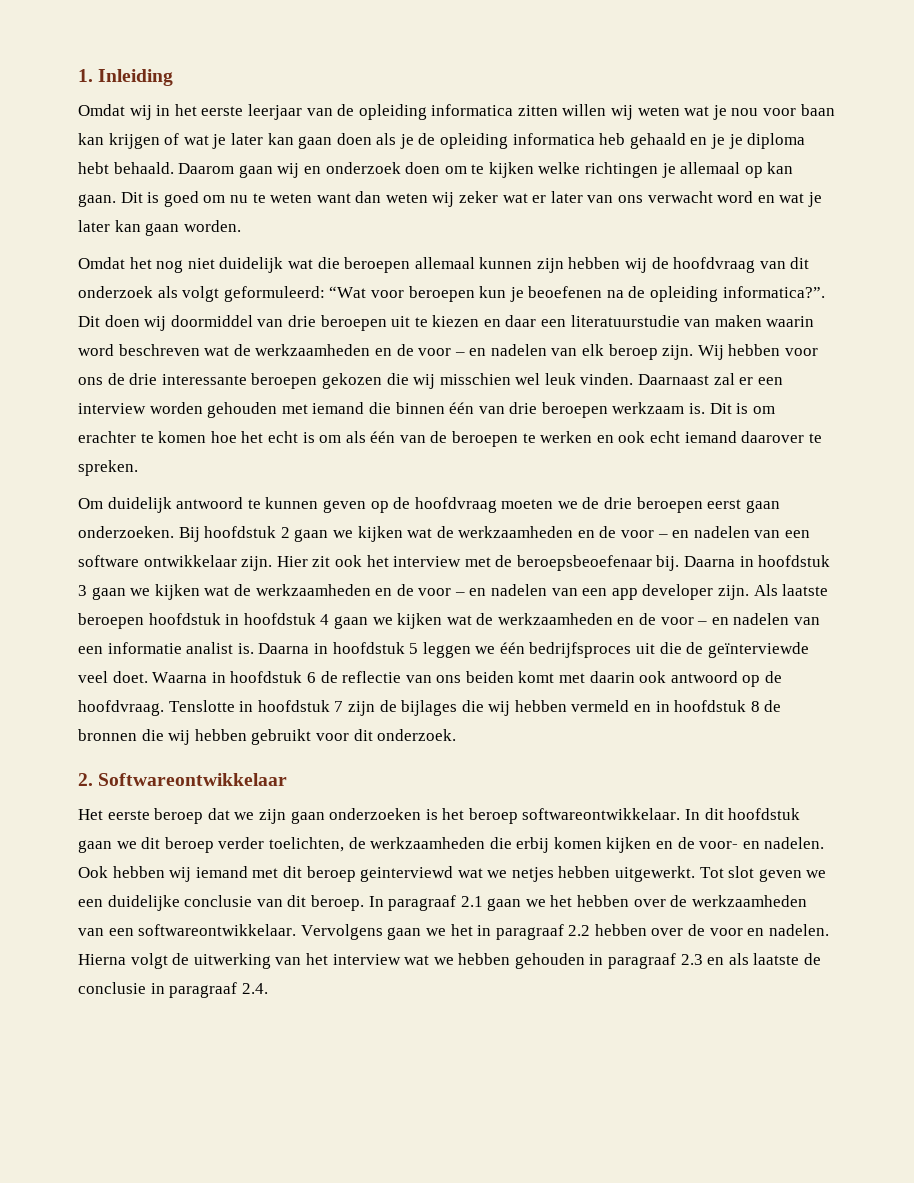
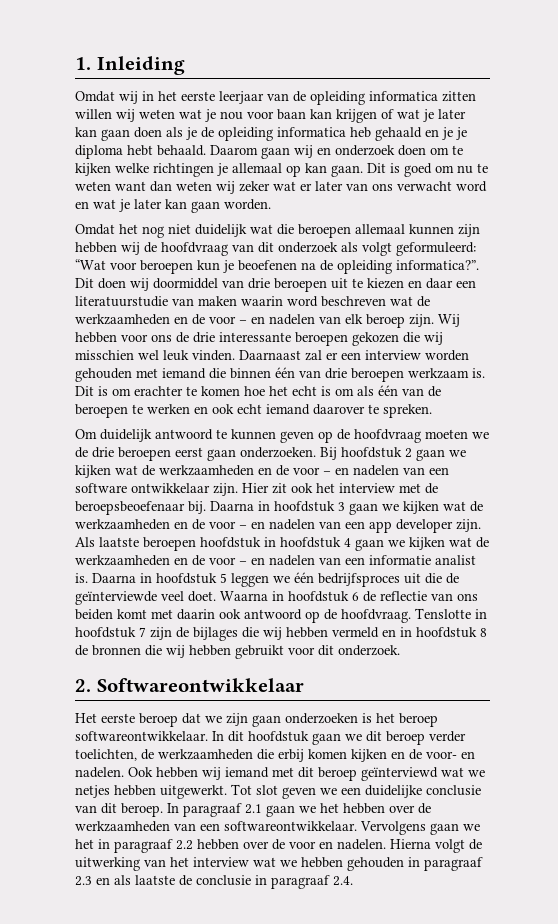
[360,866,454,882] geinterviewd -> [361,767,438,781] geïnterviewd

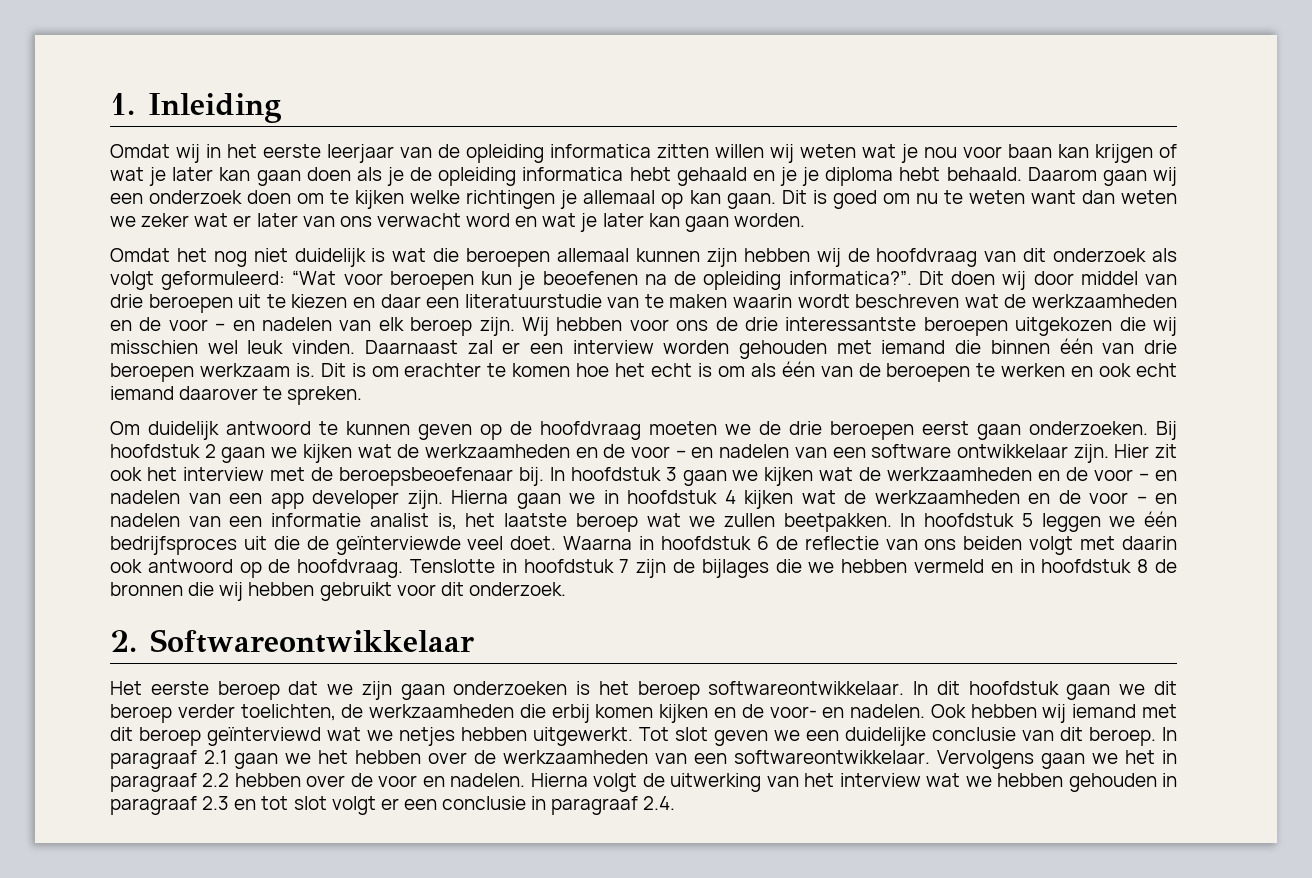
[350,127,371,138] heb -> [629,167,671,181] hebt
[317,147,331,155] en -> [110,193,143,204] een
[216,181,235,194] wij -> [110,216,136,227] we
(247, 230) none -> [371,248,386,262] is
[153,278,218,289] doormiddel -> [1033,271,1138,285] door middel
(194, 302) none -> [644,294,664,308] te
[287,296,318,307] word -> [797,294,850,308] wordt
[219,332,399,346] interessante beroepen gekozen -> [785,317,1113,336] interessantste beroepen uitgekozen
[210,501,270,511] Daarna in -> [549,467,565,481] In
[75,537,261,551] Als laatste beroepen hoofdstuk -> [451,490,595,509] Hierna gaan we
[355,539,405,551] gaan we -> (736, 497) none
[75,573,152,583] is. Daarna in -> [437,513,916,532] is, het laatste beroep wat we zullen beetpakken. In
[117,609,147,619] komt -> [1029,536,1074,555] volgt
[263,627,282,640] wij -> [808,562,835,573] we
[114,875,192,886] als laatste de -> [261,796,437,815] tot slot volgt er een

